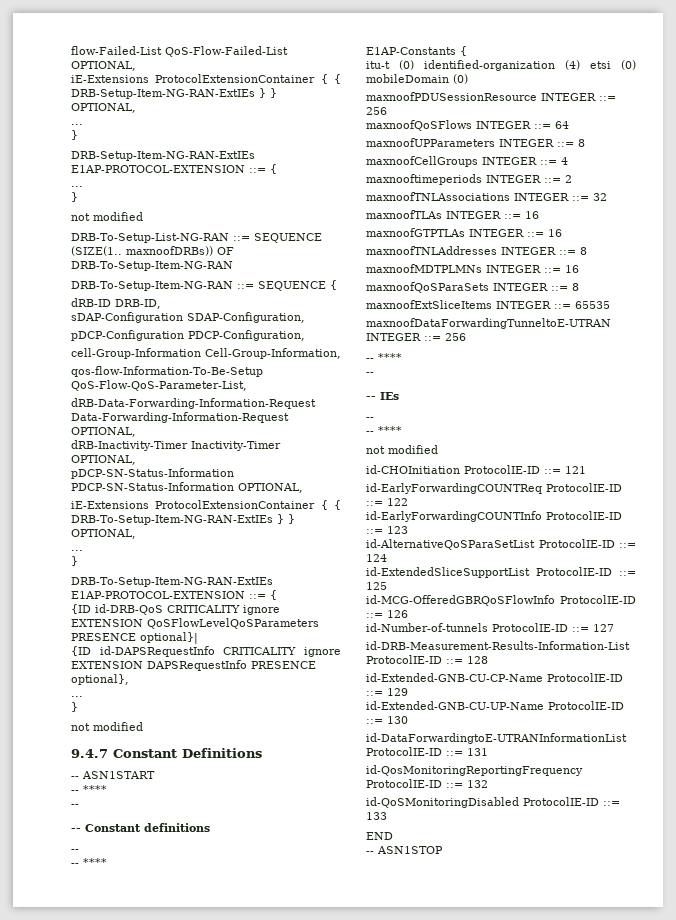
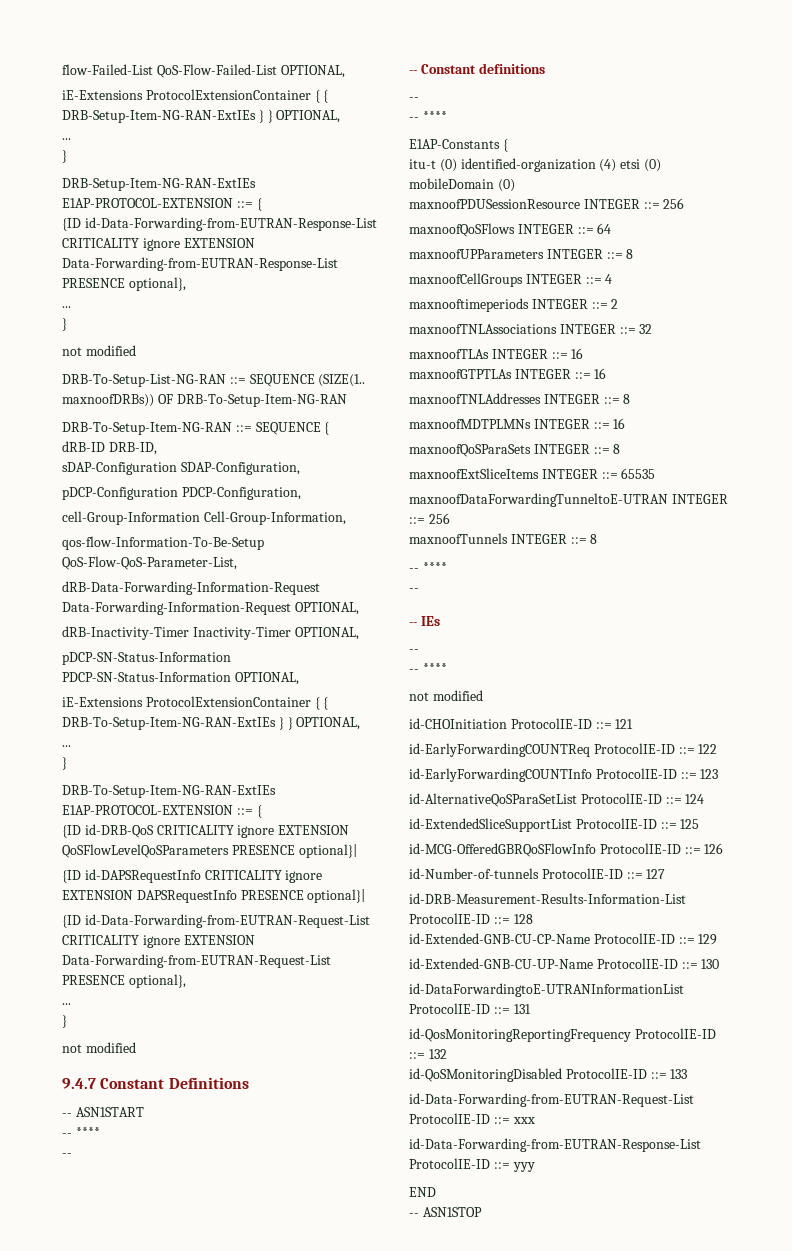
(277, 169) none -> [62,217,377,231] [62,238,255,251] [62,257,338,271] [62,277,186,291] // {ID id-Data-Forwarding-from-EUTRAN-Response-List CRITICALITY ignore EXTENSION Data-Forwarding-from-EUTRAN-Response-List PRESENCE optional},
(316, 665) none -> [307,889,366,903] [62,914,370,928] [62,935,255,948] [62,954,331,968] [62,975,125,985] optional}| // {ID id-Data-Forwarding-from-EUTRAN-Request-List CRITICALITY ignore EXTENSION Data-Forwarding-from-EUTRAN-Request-List PRESENCE
(466, 337) none -> [409,533,598,544] // maxnoofTunnels INTEGER ::= 8
(387, 816) none -> [409,1093,694,1107] [409,1113,535,1124] [409,1138,701,1152] [409,1158,535,1172] // id-Data-Forwarding-from-EUTRAN-Request-List ProtocolIE-ID ::= xxx // id-Data-Forwarding-from-EUTRAN-Response-List ProtocolIE-ID ::= yyy

